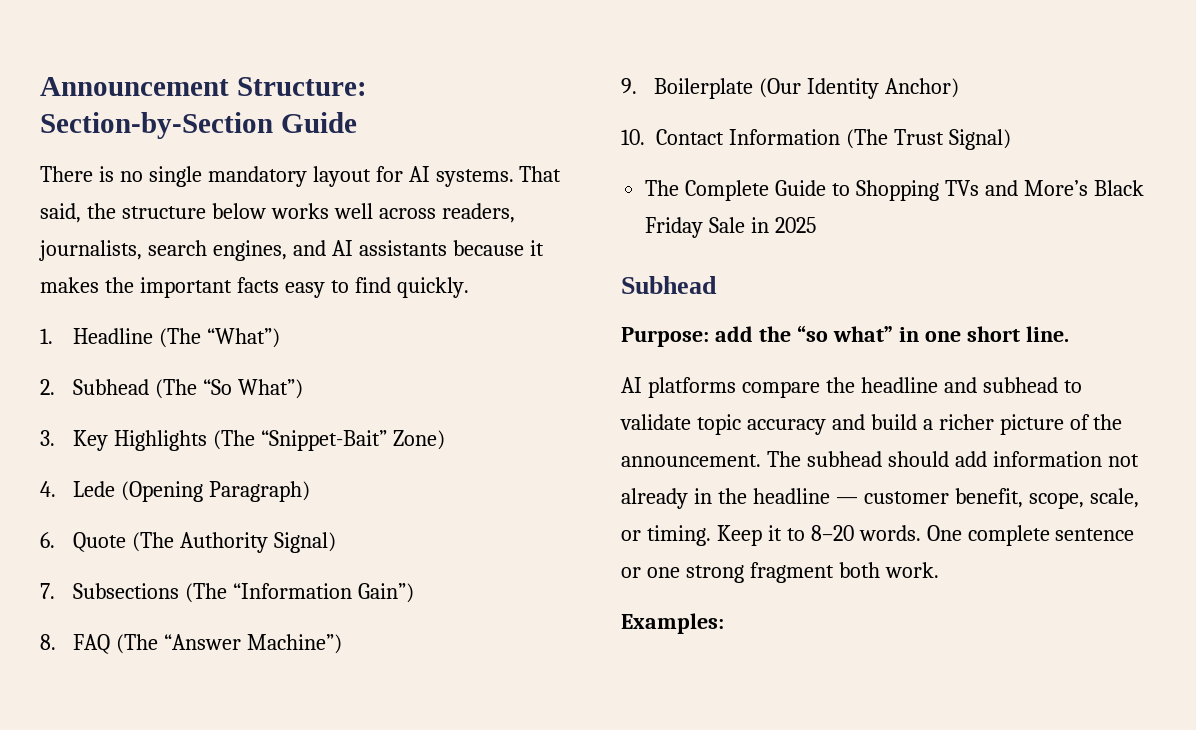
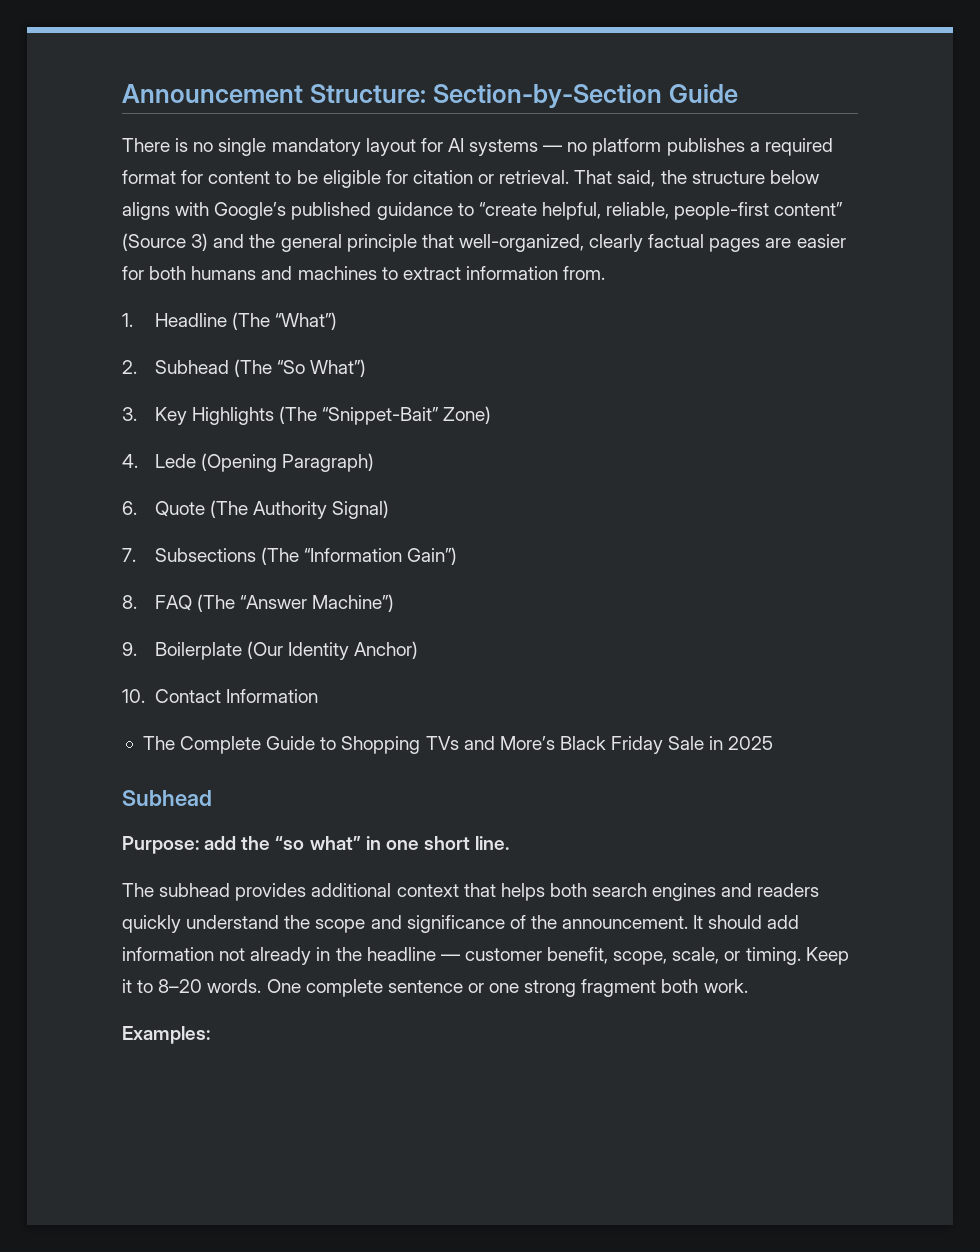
[435,169,514,187] systems. -> [469,138,833,156] [122,170,570,188] systems — no platform publishes a required format for content to be eligible for citation or retrieval.
[270,203,515,223] [39,240,544,261] [40,277,469,298] works well across readers, journalists, search engines, and AI assistants because it makes the important facts easy to find quickly. -> [122,202,844,220] [122,233,846,252] [122,266,606,280] aligns with Google’s published guidance to “create helpful, reliable, people-first content” (Source 3) and the general principle that well-organized, clearly factual pages are easier for both humans and machines to extract information from.
[845,129,1011,150] (The Trust Signal) -> (318, 696) none
[621,377,1082,398] [620,414,1064,435] AI platforms compare the headline and subhead to validate topic accuracy and build a richer picture -> [122,883,820,901] [122,915,505,933] The subhead provides additional context that helps both search engines and readers quickly understand the scope and significance
[766,451,882,467] The subhead -> [693,915,704,929] It

